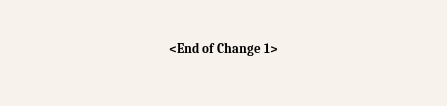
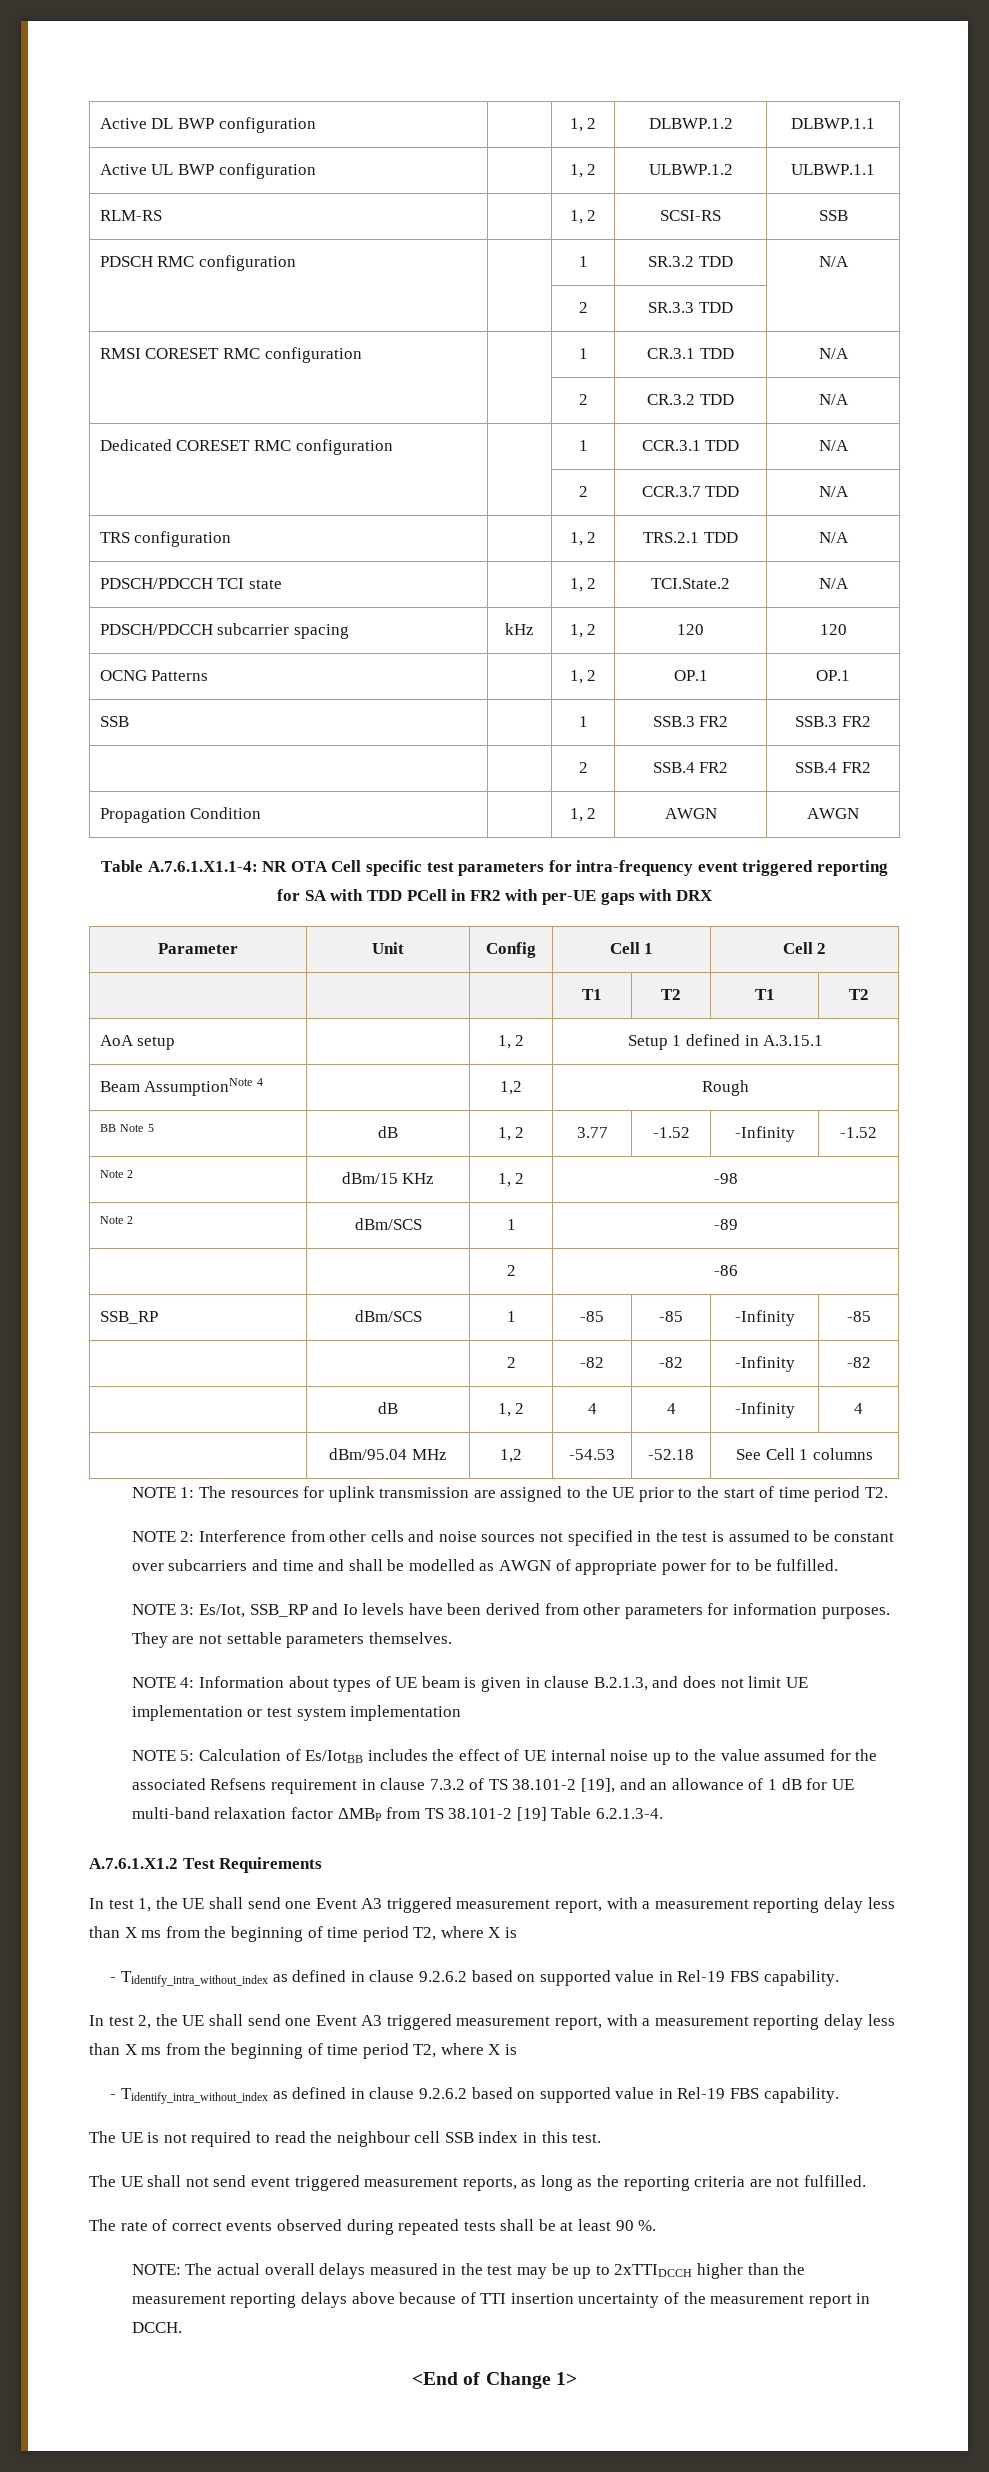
(168, 47) none -> [99,117,316,133] [569,118,597,132] [648,118,733,129] [791,118,875,129] [99,163,316,179] [569,164,597,178] [648,164,733,175] [791,164,875,175] [99,210,162,221] [569,210,597,224] [660,210,721,221] [818,210,848,221] [99,255,296,271] [578,256,588,267] [648,256,733,267] [818,256,849,267] [578,302,588,313] [648,302,733,313] [99,347,362,363] [578,348,588,359] [647,348,734,359] [818,348,849,359] [578,394,588,405] [647,394,734,405] [818,394,849,405] [99,439,393,455] [578,440,588,451] [641,440,740,451] [818,440,849,451] [578,486,588,497] [641,486,740,497] [818,486,849,497] [99,531,232,547] [569,532,597,546] [643,532,738,543] [818,532,849,543] [99,578,282,589] [569,578,597,592] [651,578,730,589] [818,578,849,589] [99,623,349,639] [505,623,534,635] [569,624,597,638] [677,624,704,635] [819,624,847,635] [99,670,209,681] [569,670,597,684] [673,670,708,681] [816,670,850,681] [99,716,129,727] [578,716,588,727] [652,716,729,727] [795,716,871,727] [578,762,588,773] [652,762,729,773] [795,762,871,773] [99,807,262,823] [569,808,597,822] [664,808,717,819] [807,808,859,819] [100,860,889,876] [277,889,713,905] [158,943,238,954] [372,942,404,954] [486,942,536,958] [609,942,654,954] [782,942,827,954] [582,989,602,1000] [661,989,681,1000] [754,989,775,1000] [848,989,869,1000] [99,1035,176,1050] [497,1035,525,1049] [627,1034,824,1050] [99,1078,263,1096] [500,1081,522,1095] [702,1080,749,1096] [99,1124,154,1132] [378,1126,398,1138] [497,1127,525,1141] [576,1127,608,1138] [652,1127,690,1138] [734,1126,795,1142] [840,1127,877,1138] [99,1170,134,1178] [341,1172,435,1184] [497,1173,525,1187] [713,1173,738,1184] [99,1216,134,1224] [354,1218,422,1230] [506,1219,516,1230] [713,1219,738,1230] [506,1265,516,1276] [713,1265,738,1276] [99,1311,158,1324] [354,1310,422,1322] [506,1311,516,1322] [580,1311,604,1322] [659,1311,683,1322] [734,1310,795,1326] [846,1311,871,1322] [506,1357,516,1368] [580,1357,604,1368] [659,1357,683,1368] [734,1356,795,1372] [846,1357,871,1368] [378,1402,398,1414] [497,1403,525,1417] [587,1403,597,1414] [666,1403,676,1414] [734,1402,795,1418] [854,1403,863,1414] [329,1448,447,1460] [500,1449,522,1463] [569,1449,615,1460] [648,1449,694,1460] [736,1448,873,1460] [131,1486,888,1502] [131,1530,895,1546] [131,1559,839,1575] [131,1603,890,1619] [131,1632,452,1648] [131,1676,808,1692] [131,1705,462,1721] [131,1749,878,1765] [131,1778,854,1794] [131,1807,664,1821] [89,1857,323,1873] [89,1897,895,1913] [89,1926,518,1942] [110,1970,839,1987] [89,2014,895,2030] [89,2043,518,2059] [110,2087,839,2104] [89,2131,602,2147] [89,2175,867,2191] [89,2219,657,2235] [131,2263,806,2279] [131,2292,871,2308] [131,2322,182,2333] Active DL BWP configuration | | 1, 2 | DLBWP.1.2 | DLBWP.1.1 // Active UL BWP configuration | | 1, 2 | ULBWP.1.2 | ULBWP.1.1 // RLM-RS | | 1, 2 | SCSI-RS | SSB // PDSCH RMC configuration | | 1 | SR.3.2 TDD | N/A // | | 2 | SR.3.3 TDD | // RMSI CORESET RMC configuration | | 1 | CR.3.1 TDD | N/A // | | 2 | CR.3.2 TDD | N/A // Dedicated CORESET RMC configuration | | 1 | CCR.3.1 TDD | N/A // | | 2 | CCR.3.7 TDD | N/A // TRS configuration | | 1, 2 | TRS.2.1 TDD | N/A // PDSCH/PDCCH TCI state | | 1, 2 | TCI.State.2 | N/A // PDSCH/PDCCH subcarrier spacing | kHz | 1, 2 | 120 | 120 // OCNG Patterns | | 1, 2 | OP.1 | OP.1 // SSB | | 1 | SSB.3 FR2 | SSB.3 FR2 // | | 2 | SSB.4 FR2 | SSB.4 FR2 // Propagation Condition | | 1, 2 | AWGN | AWGN // Table A.7.6.1.X1.1-4: NR OTA Cell specific test parameters for intra-frequency event triggered reporting for SA with TDD PCell in FR2 with per-UE gaps with DRX // Parameter | Unit | Config | Cell 1 | Cell 2 // | | | T1 | T2 | T1 | T2 // AoA setup | | 1, 2 | Setup 1 defined in A.3.15.1 // Beam AssumptionNote 4 | | 1,2 | Rough // BB Note 5 | dB | 1, 2 | 3.77 | -1.52 | -Infinity | -1.52 // Note 2 | dBm/15 KHz | 1, 2 | -98 // Note 2 | dBm/SCS | 1 | -89 // | | 2 | -86 // SSB_RP | dBm/SCS | 1 | -85 | -85 | -Infinity | -85 // | | 2 | -82 | -82 | -Infinity | -82 // | dB | 1, 2 | 4 | 4 | -Infinity | 4 // | dBm/95.04 MHz | 1,2 | -54.53 | -52.18 | See Cell 1 columns // NOTE 1: The resources for uplink transmission are assigned to the UE prior to the start of time period T2. // NOTE 2: Interference from other cells and noise sources not specified in the test is assumed to be constant over subcarriers and time and shall be modelled as AWGN of appropriate power for to be fulfilled. // NOTE 3: Es/Iot, SSB_RP and Io levels have been derived from other parameters for information purposes. They are not settable parameters themselves. // NOTE 4: Information about types of UE beam is given in clause B.2.1.3, and does not limit UE implementation or test system implementation // NOTE 5: Calculation of Es/IotBB includes the effect of UE internal noise up to the value assumed for the associated Refsens requirement in clause 7.3.2 of TS 38.101-2 [19], and an allowance of 1 dB for UE multi-band relaxation factor ΔMBP from TS 38.101-2 [19] Table 6.2.1.3-4. // A.7.6.1.X1.2 Test Requirements // In test 1, the UE shall send one Event A3 triggered measurement report, with a measurement reporting delay less than X ms from the beginning of time period T2, where X is // - Tidentify_intra_without_index as defined in clause 9.2.6.2 based on supported value in Rel-19 FBS capability. // In test 2, the UE shall send one Event A3 triggered measurement report, with a measurement reporting delay less than X ms from the beginning of time period T2, where X is // - Tidentify_intra_without_index as defined in clause 9.2.6.2 based on supported value in Rel-19 FBS capability. // The UE is not required to read the neighbour cell SSB index in this test. // The UE shall not send event triggered measurement reports, as long as the reporting criteria are not fulfilled. // The rate of correct events observed during repeated tests shall be at least 90 %. // NOTE: The actual overall delays measured in the test may be up to 2xTTIDCCH higher than the measurement reporting delays above because of TTI insertion uncertainty of the measurement report in DCCH. //

